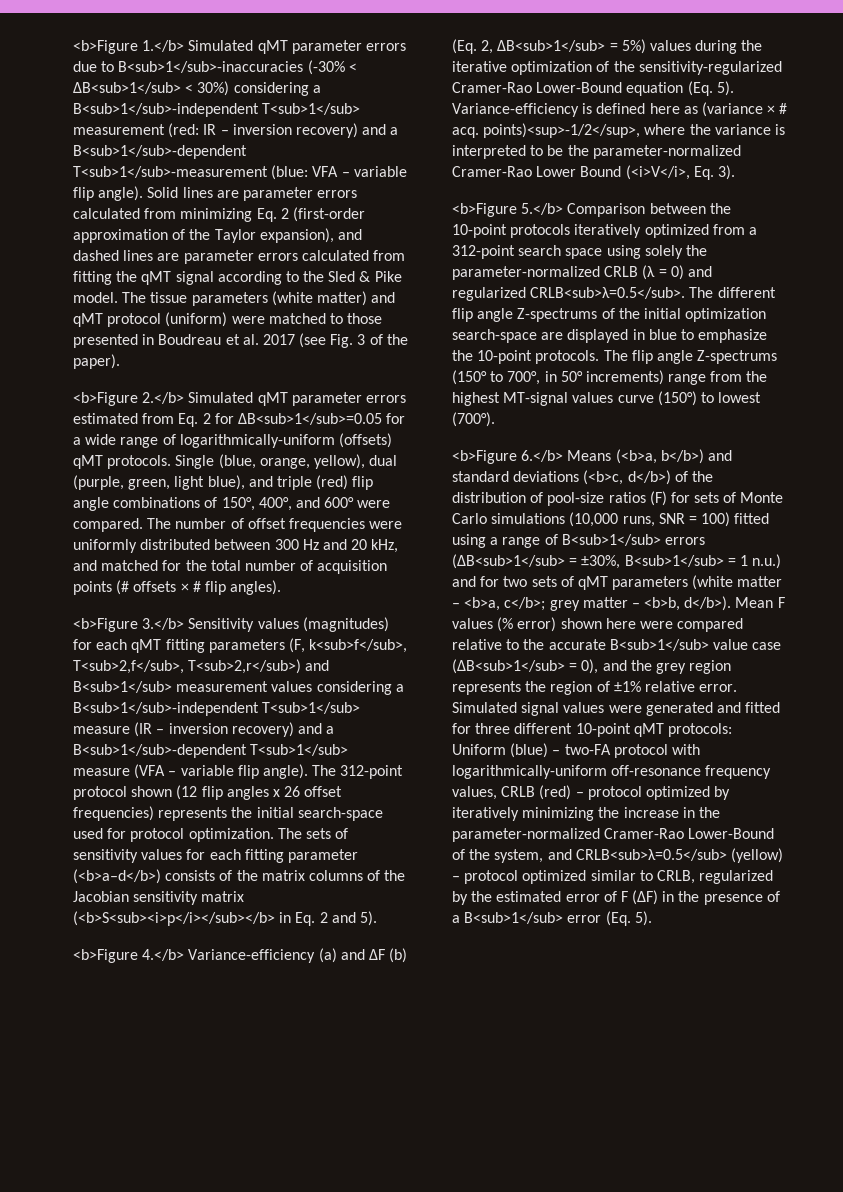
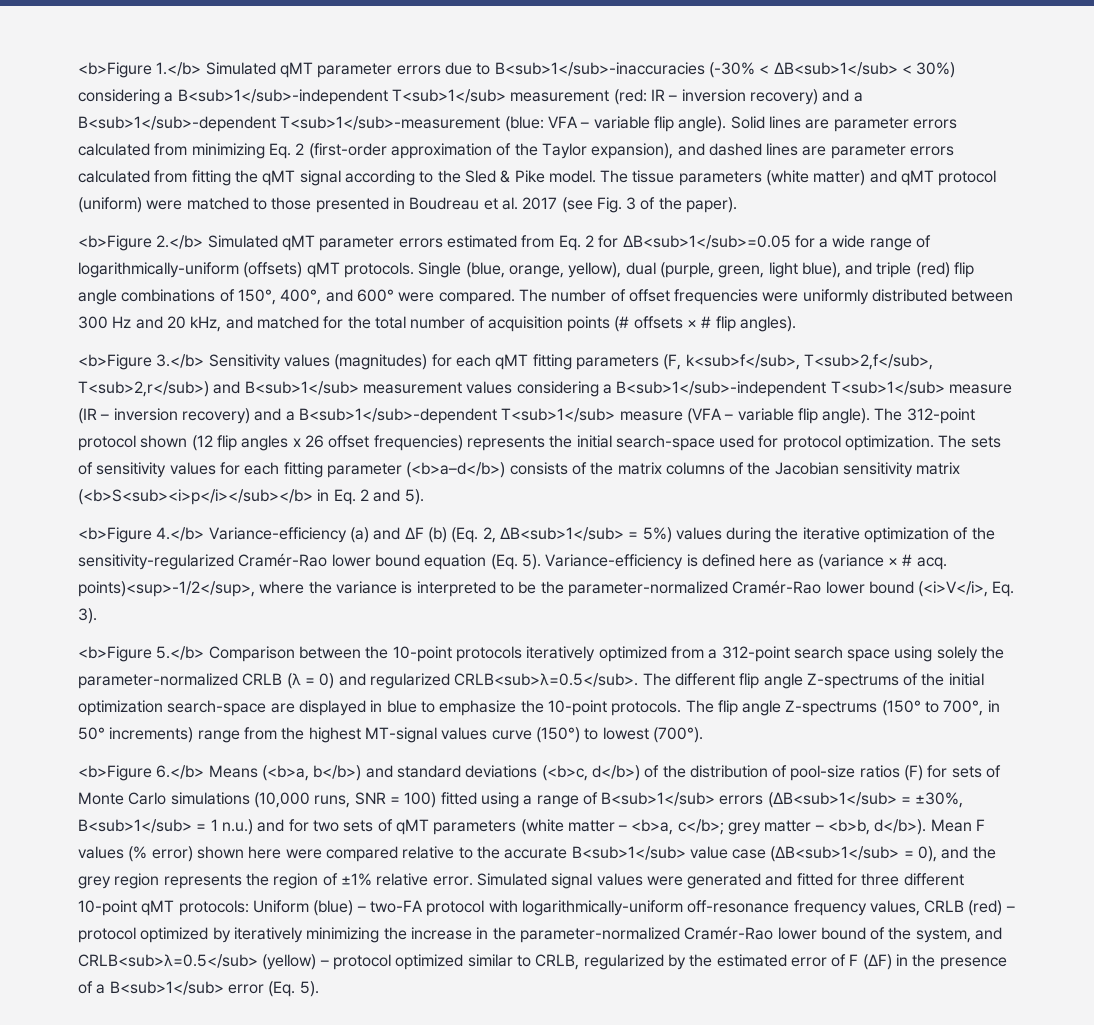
[452,82,623,93] Cramer-Rao Lower-Bound -> [238,553,420,567] Cramér-Rao lower bound
[452,166,622,177] Cramer-Rao Lower Bound -> [732,580,914,594] Cramér-Rao lower bound
[604,828,775,839] Cramer-Rao Lower-Bound -> [684,926,866,940] Cramér-Rao lower bound

